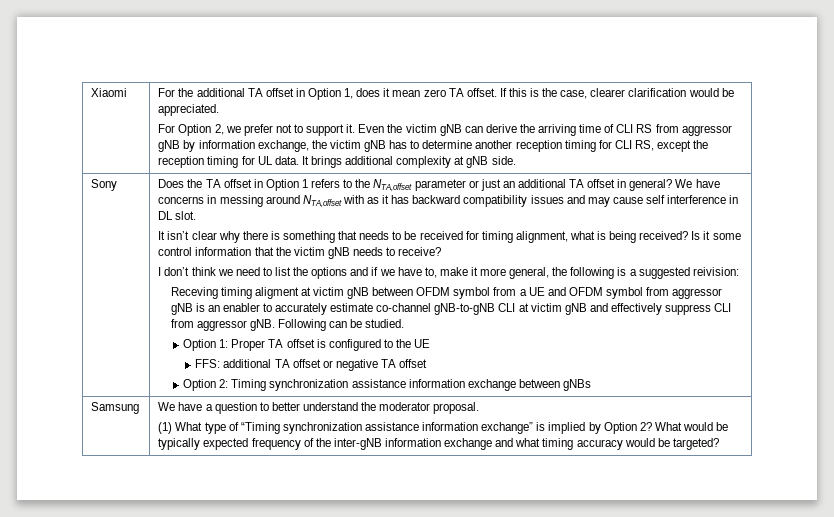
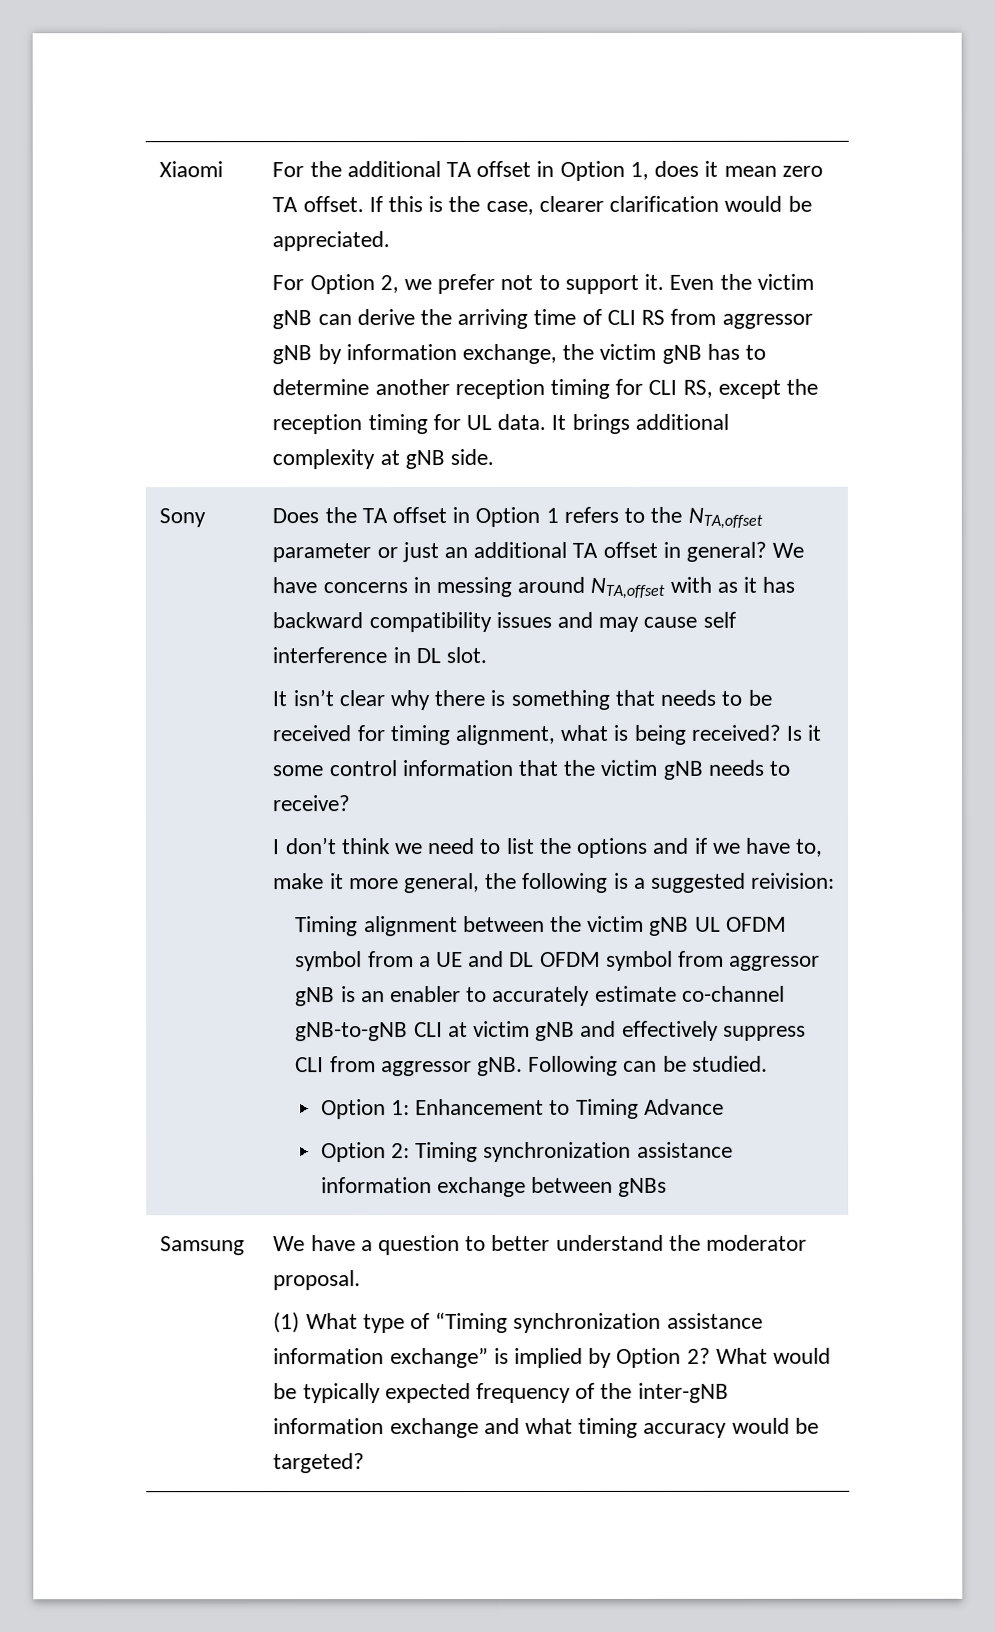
[170,287,414,299] Receving timing aligment at victim gNB between -> [295,915,721,937] Timing alignment between the victim gNB UL
(566, 291) none -> [509,951,535,967] DL
[231,339,431,351] [195,359,428,371] Proper TA offset is configured to the UE // FFS: additional TA offset or negative TA offset -> [415,1098,724,1119] Enhancement to Timing Advance

